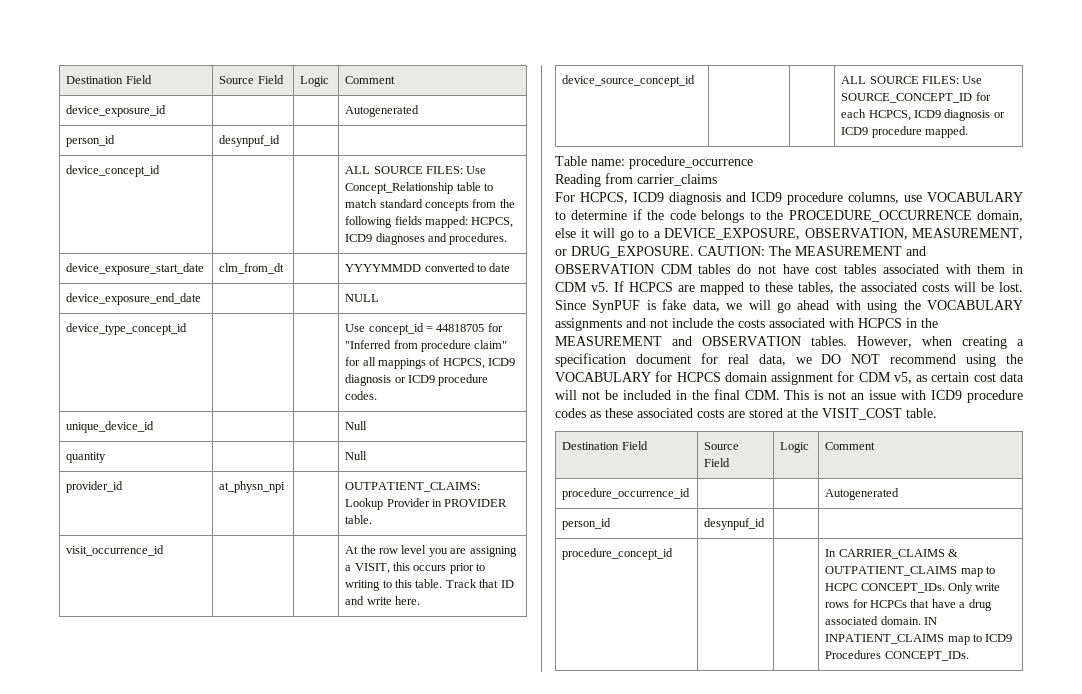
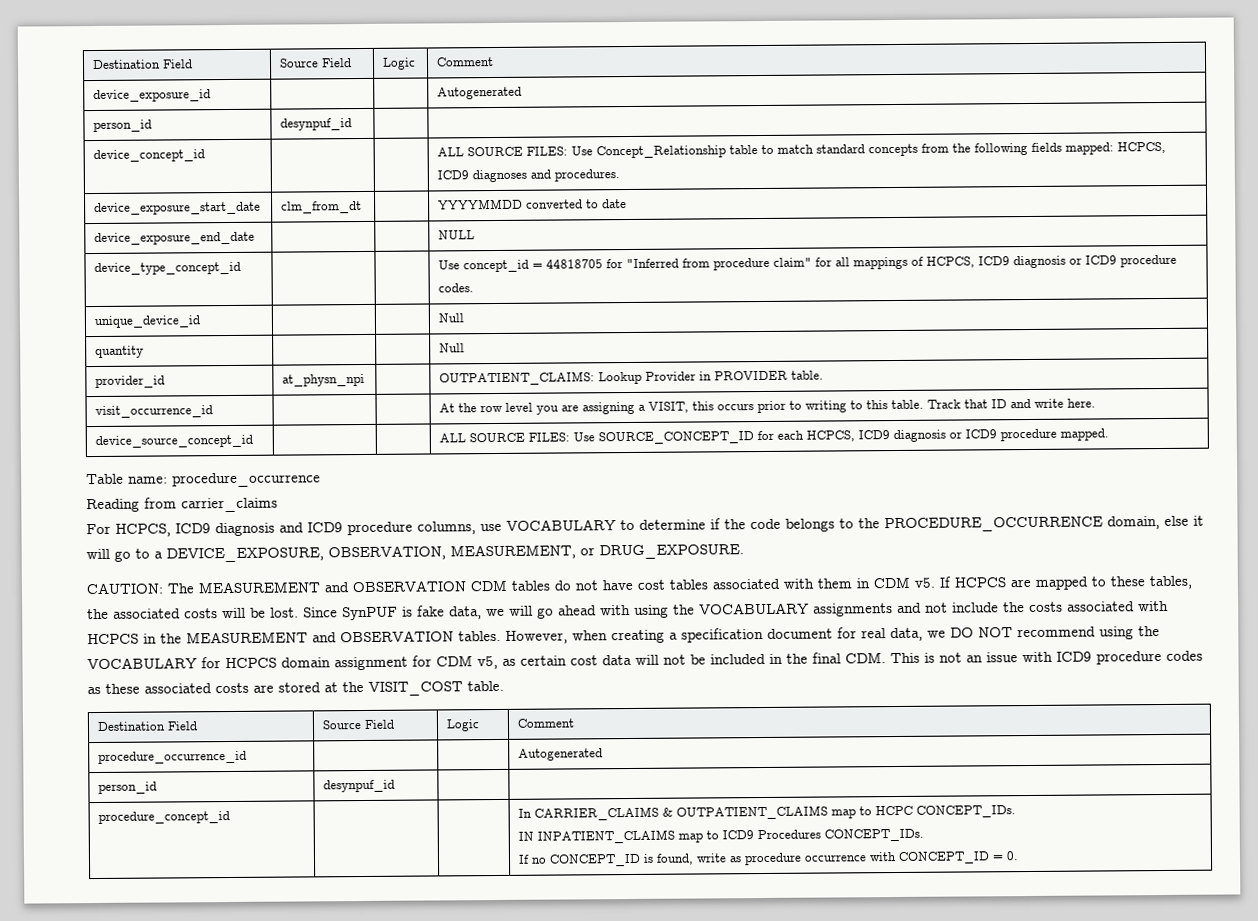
(694, 252) none -> (744, 552) //
[948,582,1001,594] [825,599,992,611] [825,616,921,625] Only write rows for HCPCs that have a drug associated domain. -> (1017, 811) //
(969, 656) none -> [518,851,1020,867] // If no CONCEPT_ID is found, write as procedure occurrence with CONCEPT_ID = 0.

